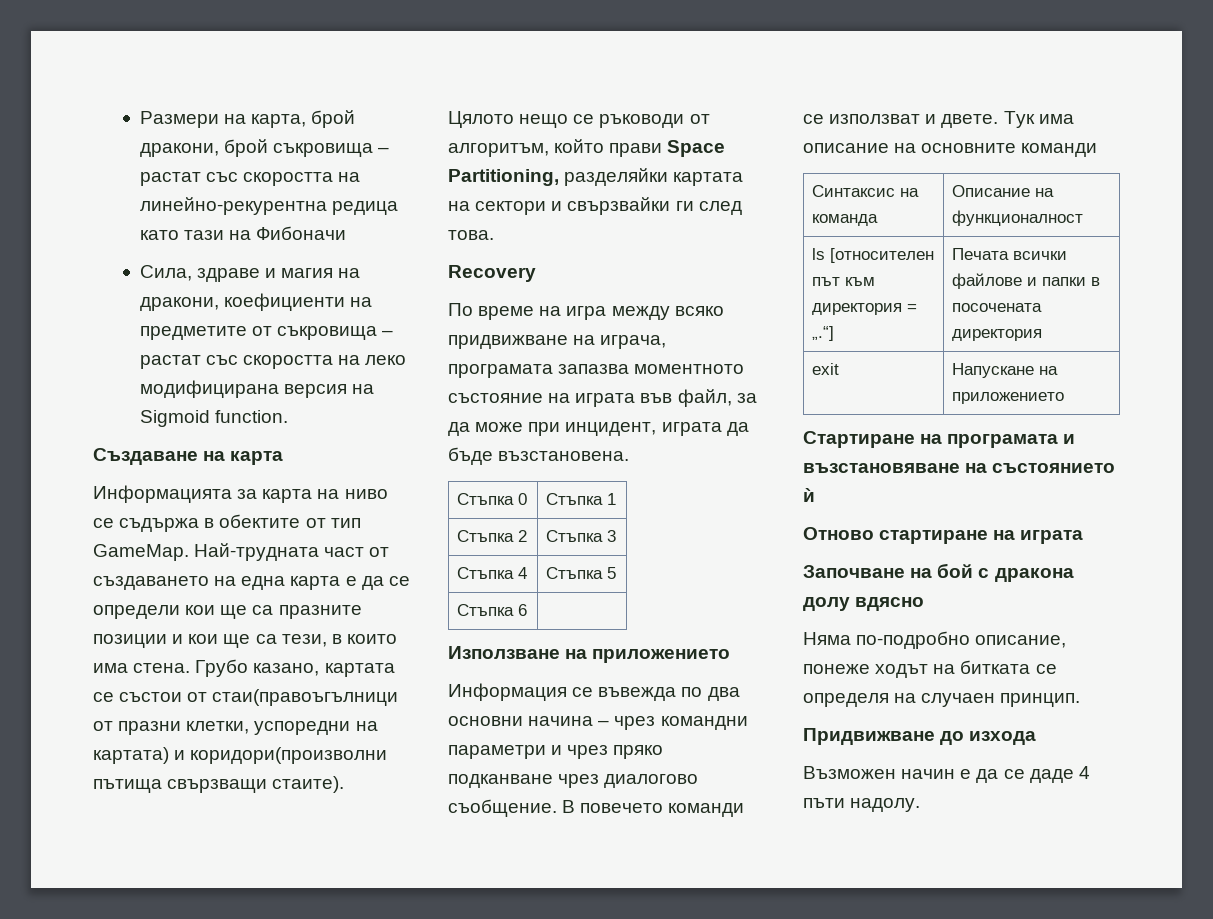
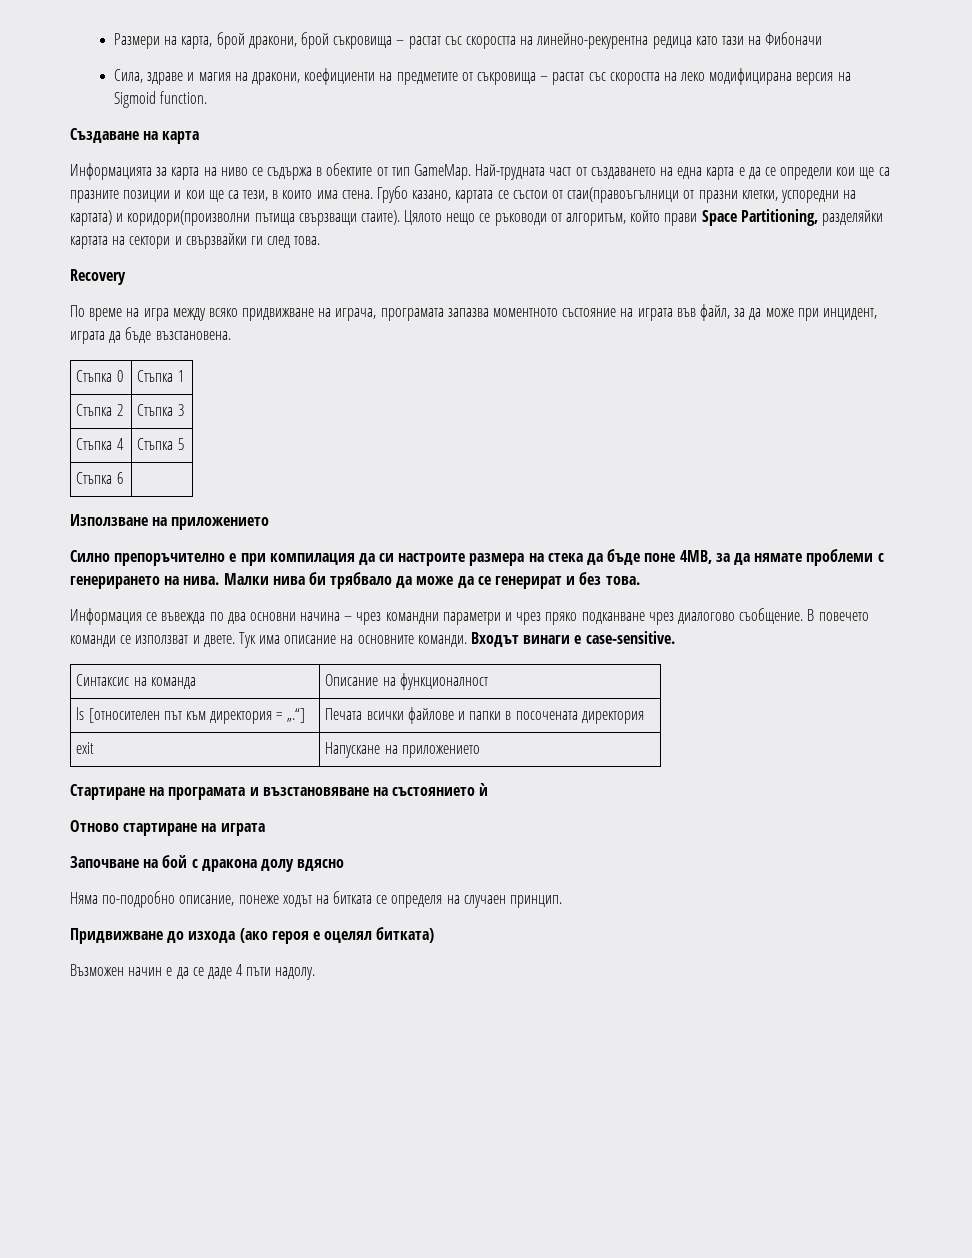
(731, 656) none -> [70,549,884,566] [70,572,640,589] // Силно препоръчително е при компилация да си настроите размера на стека да бъде поне 4MB, за да нямате проблеми с генерирането на нива. Малки нива би трябвало да може да се генерират и без това.
[1021,143,1098,157] команди -> [417,631,675,647] команди. Входът винаги е case-sensitive.
(1037, 738) none -> [239,927,435,944] (ако героя е оцелял битката)

